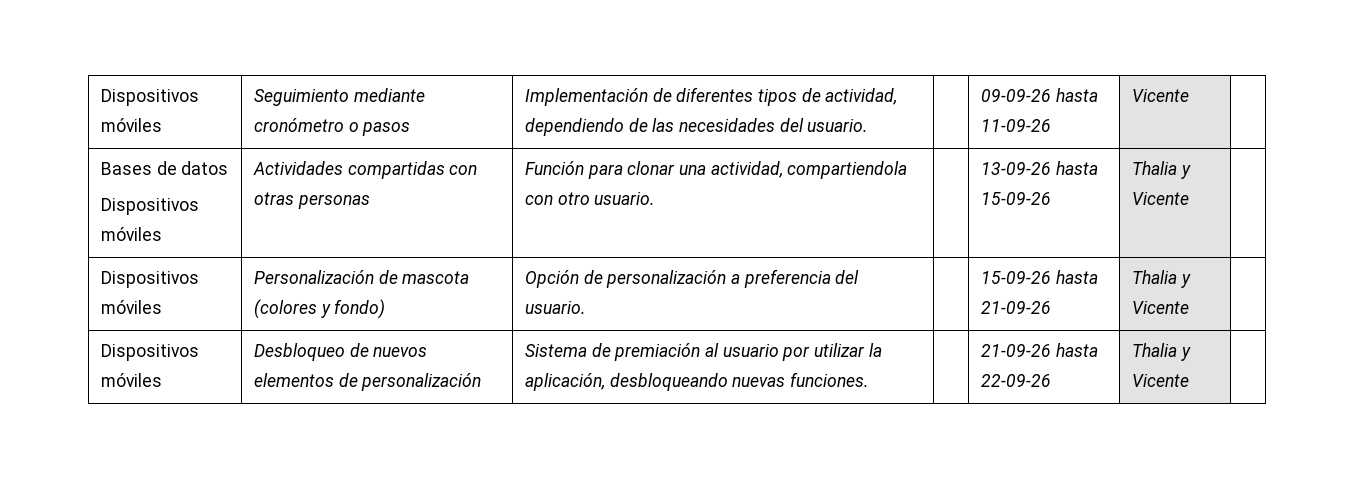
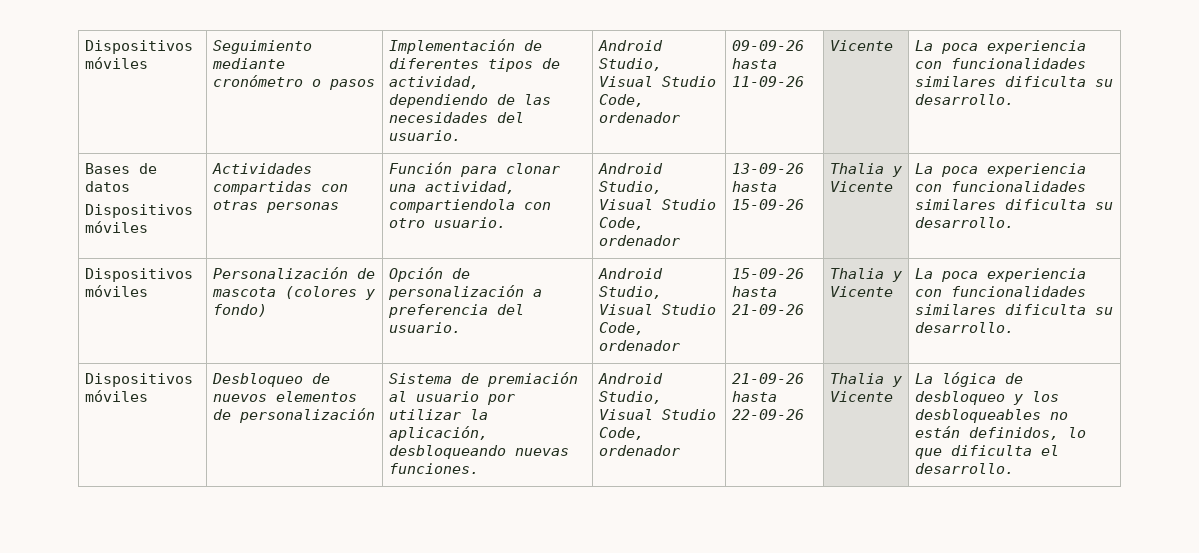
[980,88,1098,102] [980,119,1051,132] [1131,89,1189,102] | 09-09-26 hasta 11-09-26 | Vicente | -> [597,40,663,51] [598,58,662,71] [598,76,716,87] [598,94,644,107] [598,112,680,123] [731,40,804,51] [731,58,777,69] [731,76,804,87] [829,40,893,51] [914,40,1086,54] [914,58,1086,69] [914,76,1113,87] [914,94,1014,105] Android Studio, Visual Studio Code, ordenador | 09-09-26 hasta 11-09-26 | Vicente | La poca experiencia con funcionalidades similares dificulta su desarrollo.
(655, 198) none -> [597,163,663,174] [598,181,662,194] [598,199,716,210] [598,217,644,230] [598,235,680,246] Android Studio, Visual Studio Code, ordenador
(1189, 198) none -> [914,163,1086,177] [914,181,1086,192] [914,199,1113,210] [914,217,1014,228] La poca experiencia con funcionalidades similares dificulta su desarrollo.
(585, 307) none -> [597,268,663,279] [598,286,662,299] [598,304,716,315] [598,322,644,335] [598,340,680,351] Android Studio, Visual Studio Code, ordenador
(1189, 307) none -> [914,268,1086,282] [914,286,1086,297] [914,304,1113,315] [914,322,1014,333] La poca experiencia con funcionalidades similares dificulta su desarrollo.
(868, 379) none -> [597,373,663,384] [598,391,662,404] [598,409,716,420] [598,427,644,440] [598,445,680,456] Android Studio, Visual Studio Code, ordenador
(1189, 380) none -> [914,372,1023,387] [914,391,1059,405] [914,409,1068,423] [914,426,1086,440] [914,445,1059,459] [914,463,1014,474] La lógica de desbloqueo y los desbloqueables no están definidos, lo que dificulta el desarrollo.

